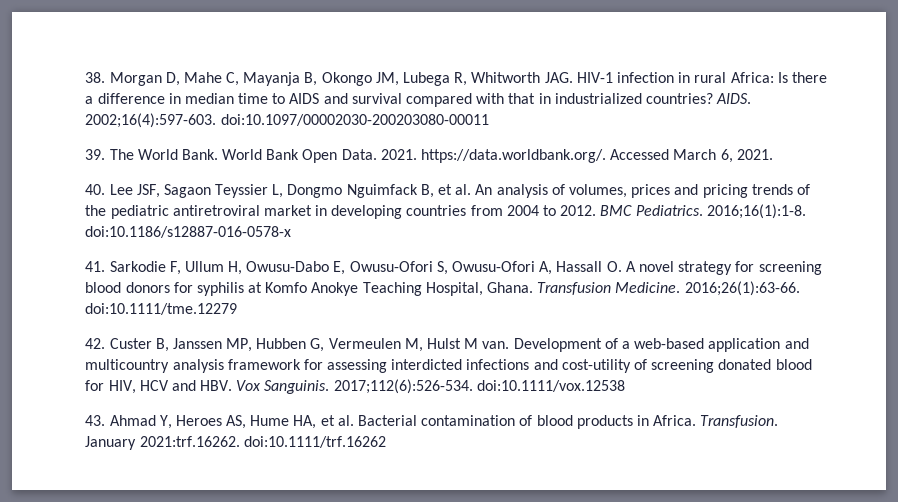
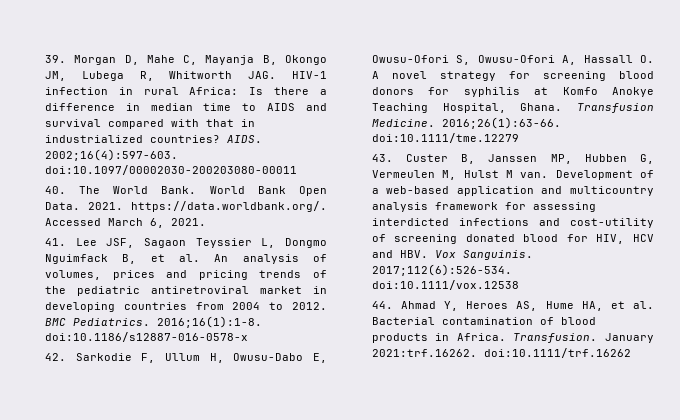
[85,72,106,83] 38. -> [44,55,66,63] 39.
[85,149,106,160] 39. -> [44,186,66,194] 40.
[85,184,106,195] 40. -> [44,238,66,246] 41.
[85,261,106,272] 41. -> [44,353,66,361] 42.
[85,338,106,349] 42. -> [371,154,393,162] 43.
[85,415,106,426] 43. -> [371,301,393,309] 44.

